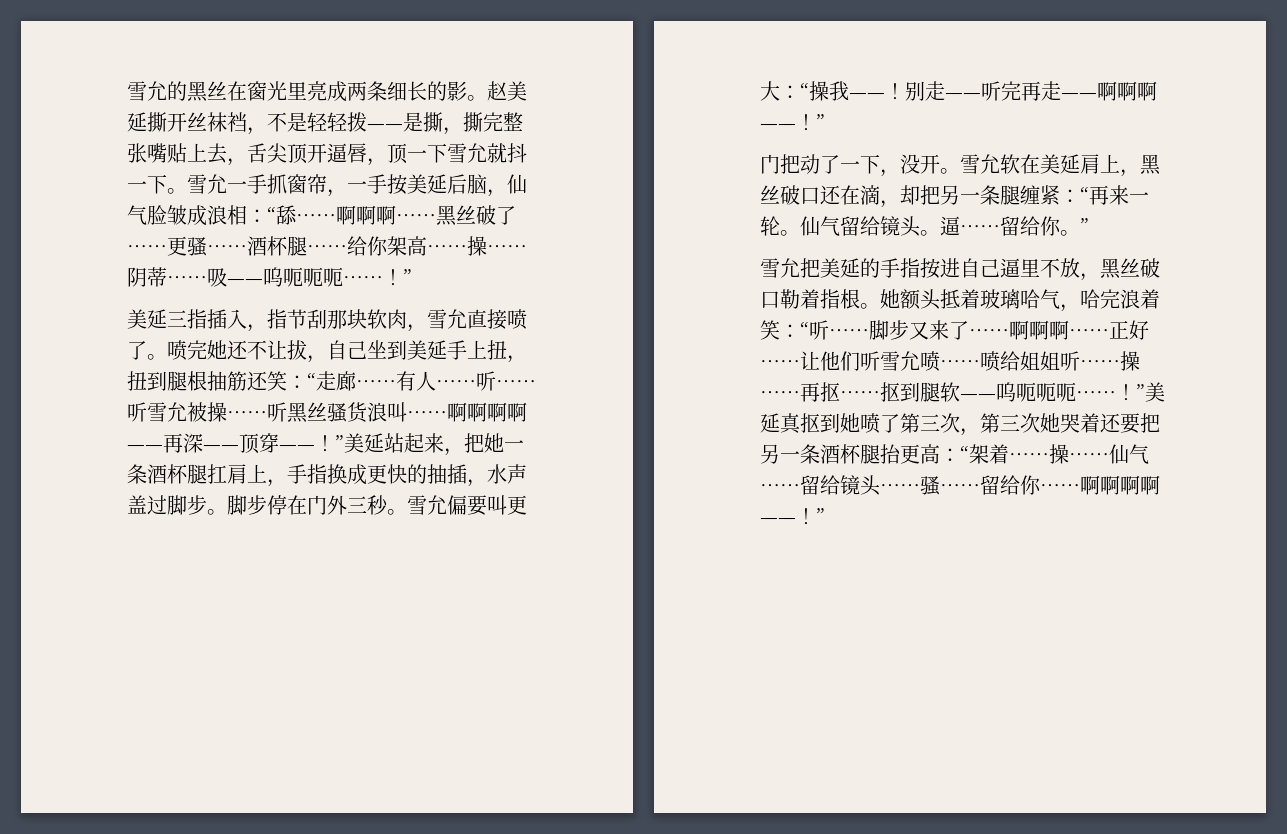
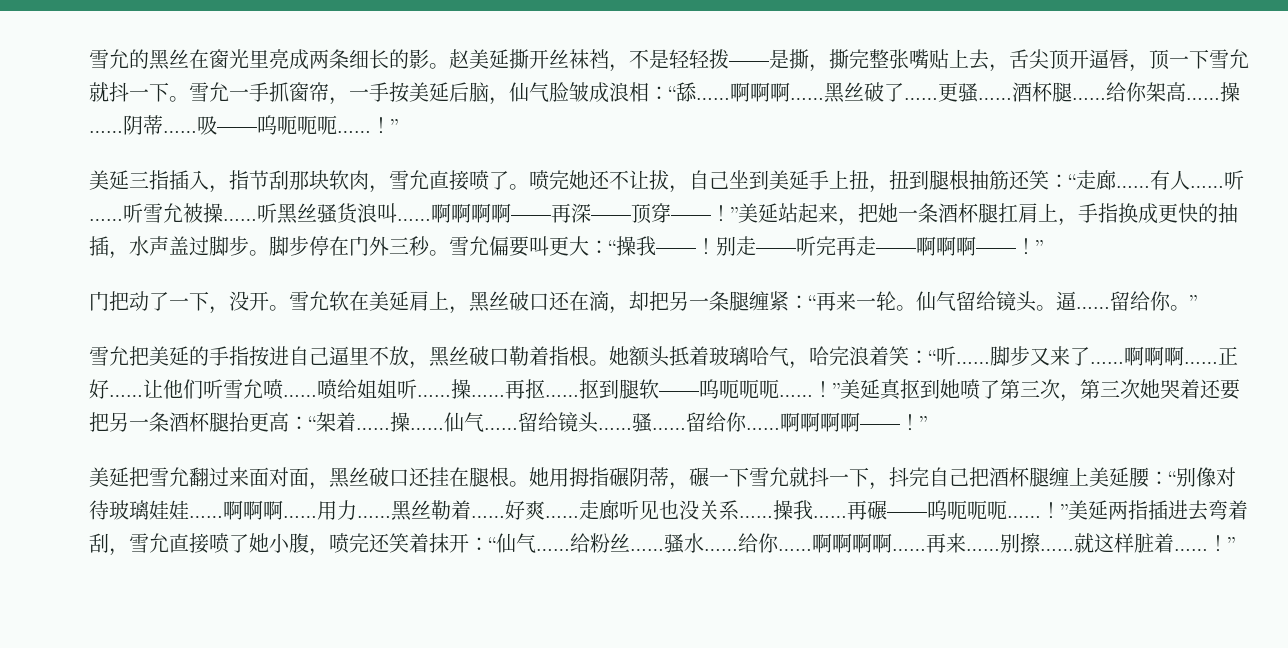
(825, 516) none -> [89,467,1236,490] [89,500,1248,521] [89,533,1235,556] // 美延把雪允翻过来面对面，黑丝破口还挂在腿根。她用拇指碾阴蒂，碾一下雪允就抖一下，抖完自己把酒杯腿缠上美延腰：“别像对待玻璃娃娃……啊啊啊……用力……黑丝勒着……好爽……走廊听见也没关系……操我……再碾——呜呃呃呃……！”美延两指插进去弯着刮，雪允直接喷了她小腹，喷完还笑着抹开：“仙气……给粉丝……骚水……给你……啊啊啊啊……再来……别擦……就这样脏着……！”

